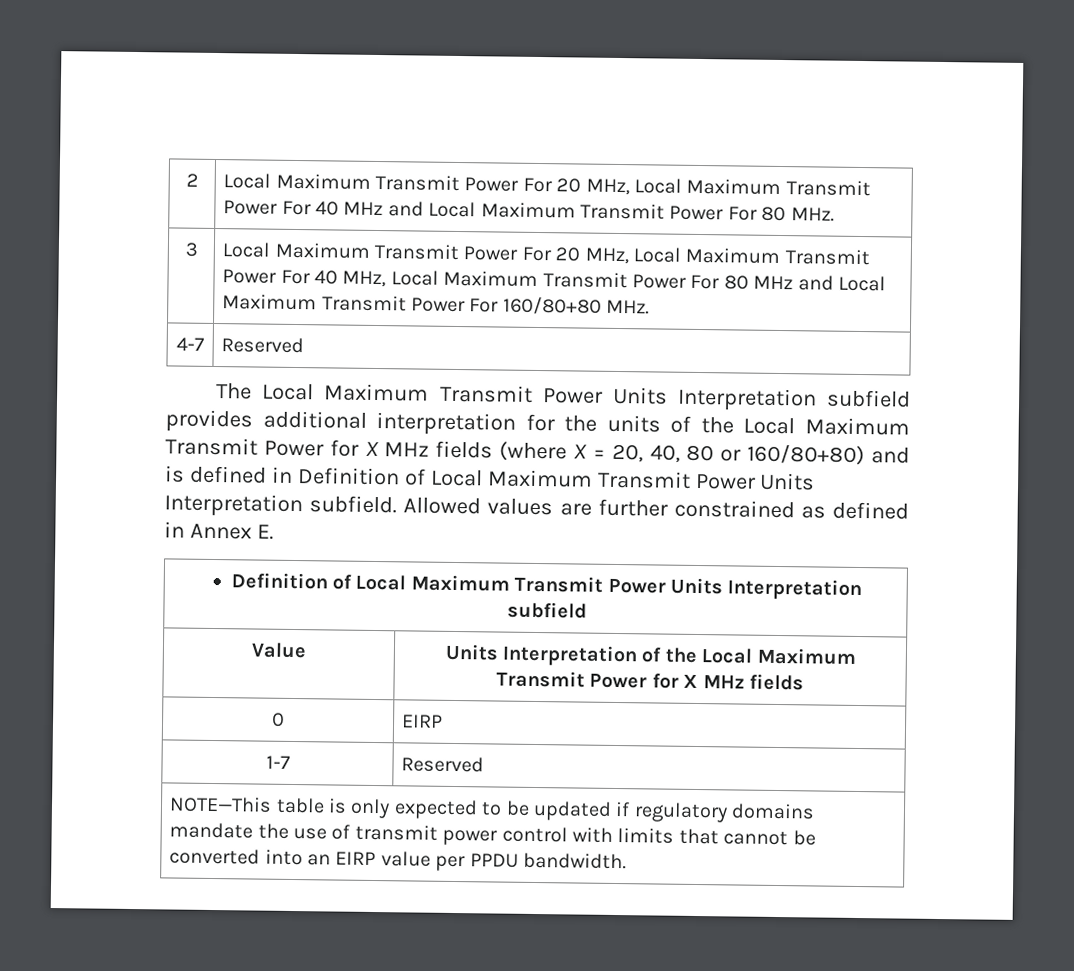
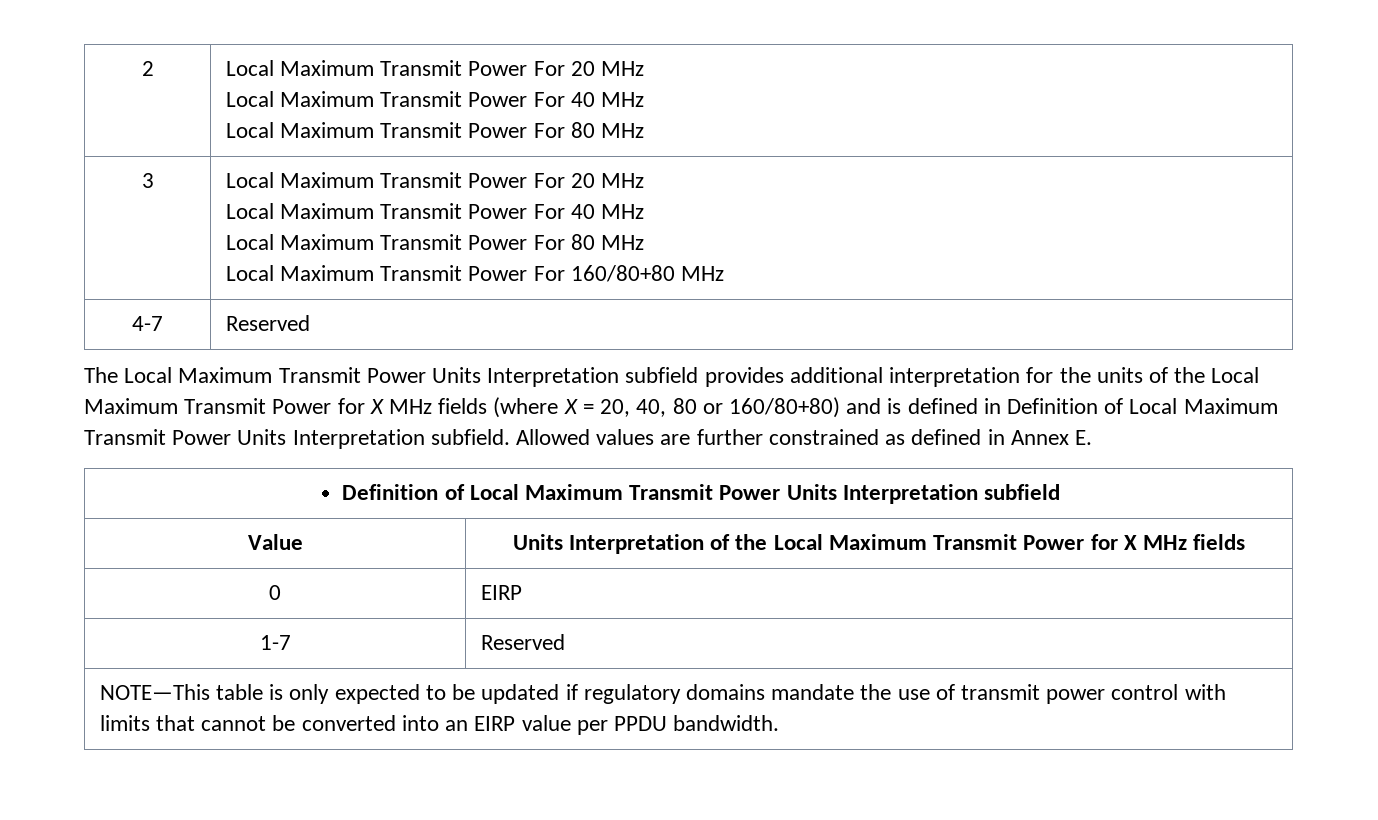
[585,178,871,197] [223,200,835,222] MHz, Local Maximum Transmit Power For 40 MHz and Local Maximum Transmit Power For 80 MHz. -> [601,61,645,76] [225,91,645,107] [225,122,645,138] MHz // Local Maximum Transmit Power For 40 MHz // Local Maximum Transmit Power For 80 MHz
[584,247,870,266] [222,269,834,291] MHz, Local Maximum Transmit Power For 40 MHz, Local Maximum Transmit Power For 80 MHz and -> [601,173,645,188] [225,203,645,219] [225,234,645,250] MHz // Local Maximum Transmit Power For 40 MHz // Local Maximum Transmit Power For 80 MHz //
[606,299,651,315] MHz. -> [681,266,725,281] MHz

